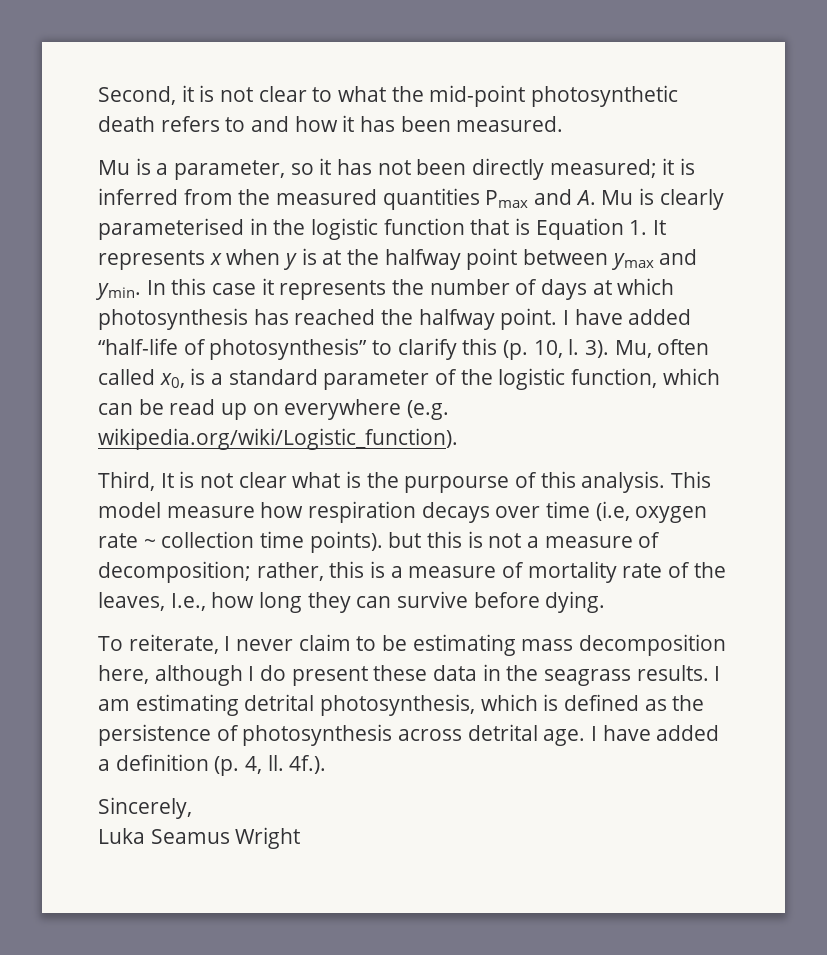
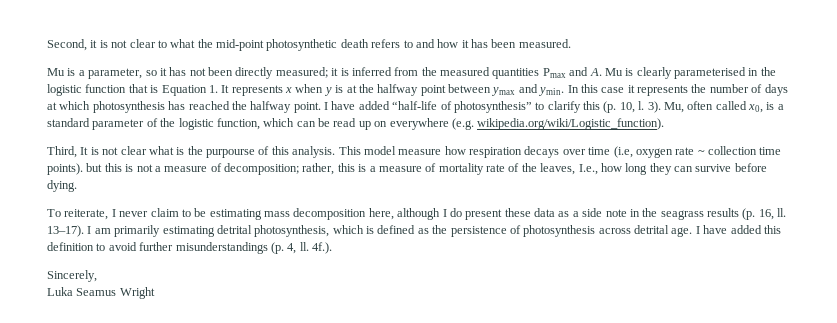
[482,664,709,686] in the seagrass results. -> [558,208,787,220] [47,225,84,237] as a side note in the seagrass results (p. 16, ll. 13–17).
(130, 705) none -> [114,225,161,237] primarily
[98,754,209,771] a definition -> [763,225,781,234] [47,242,268,254] this definition to avoid further misunderstandings

